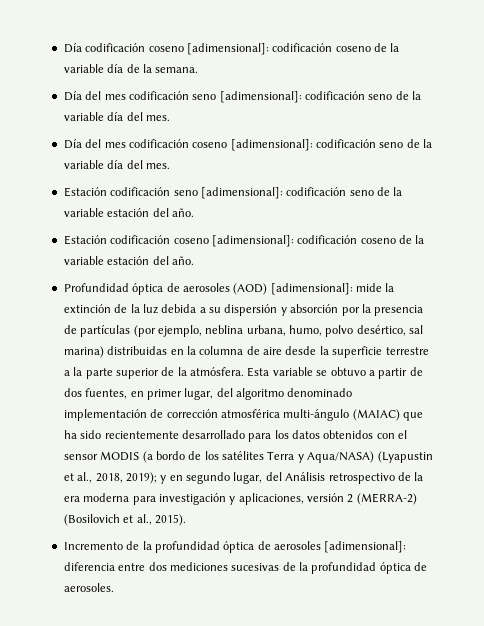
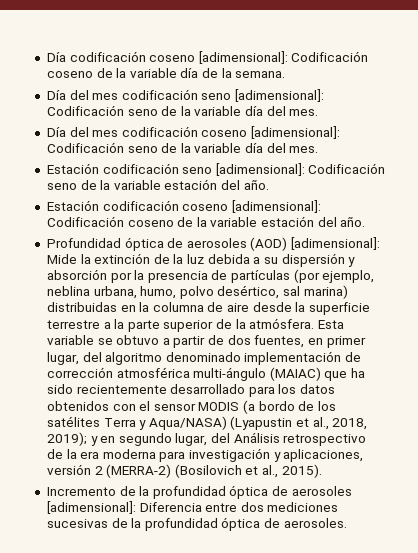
[272,43,333,52] codificación -> [291,51,369,62] Codificación
[305,91,365,100] codificación -> [46,105,124,116] Codificación
[316,139,376,148] codificación -> [46,142,124,153] Codificación
[286,187,347,196] codificación -> [308,163,386,174] Codificación
[297,235,358,244] codificación -> [46,216,124,227] Codificación
[356,283,382,292] mide -> [46,254,77,264] Mide
[63,562,115,571] diferencia -> [139,502,202,512] Diferencia

